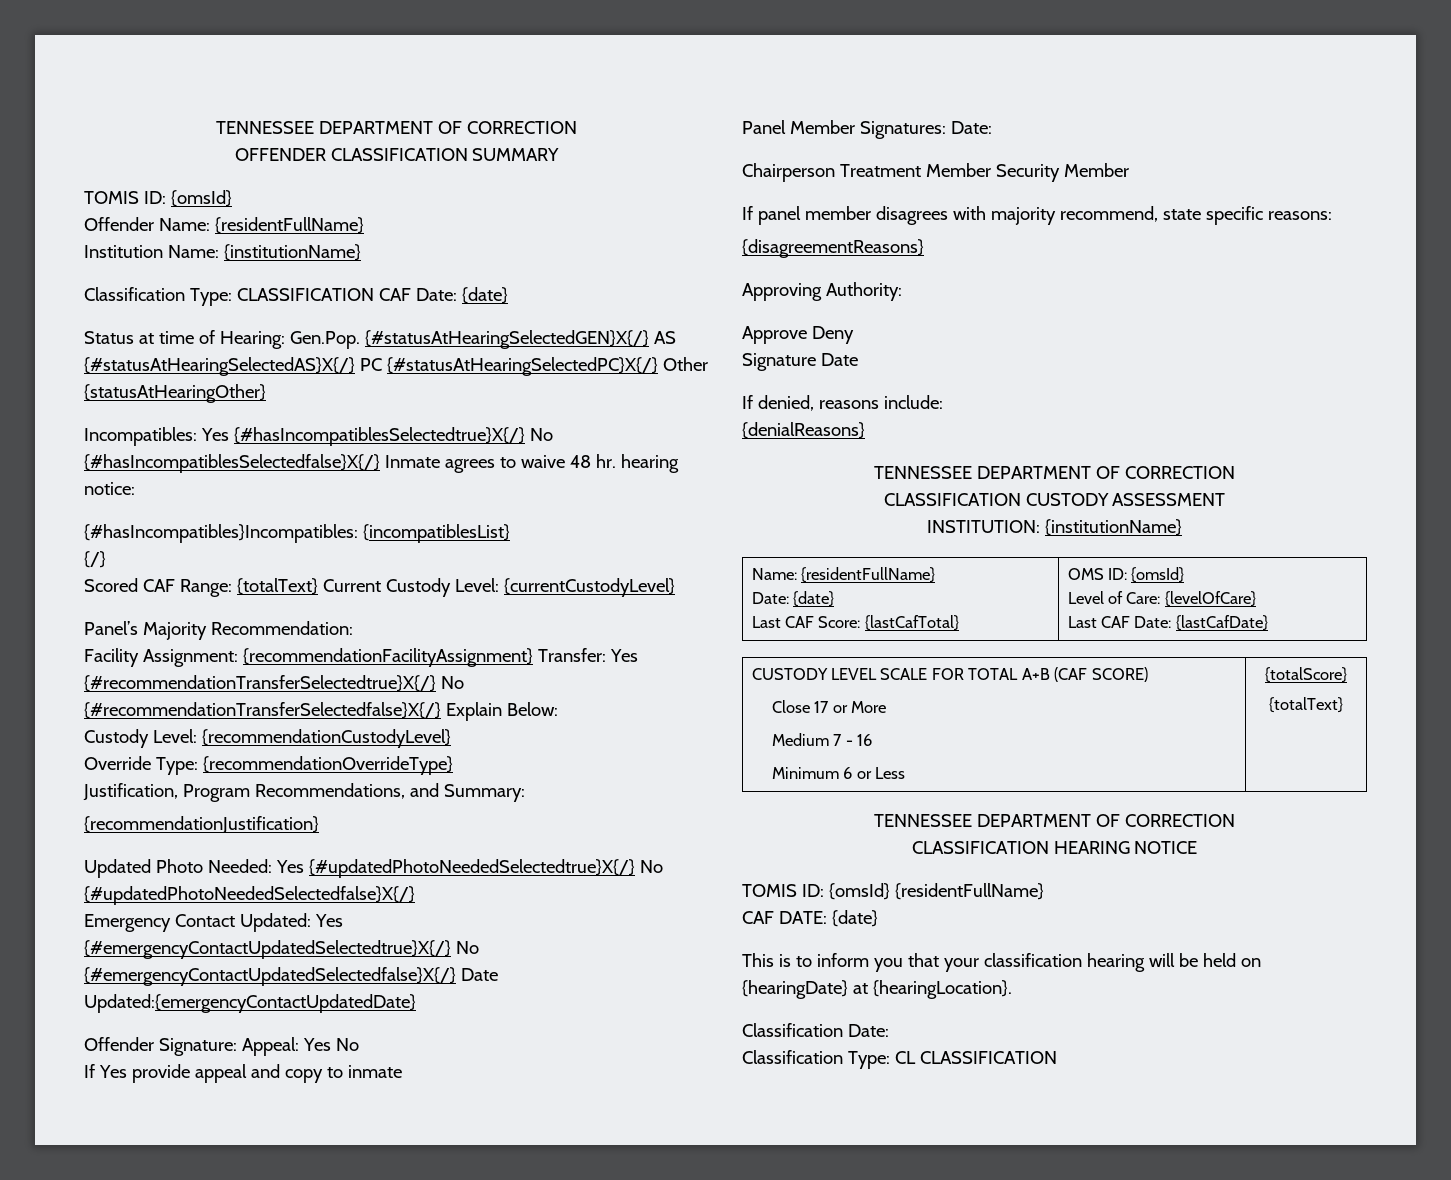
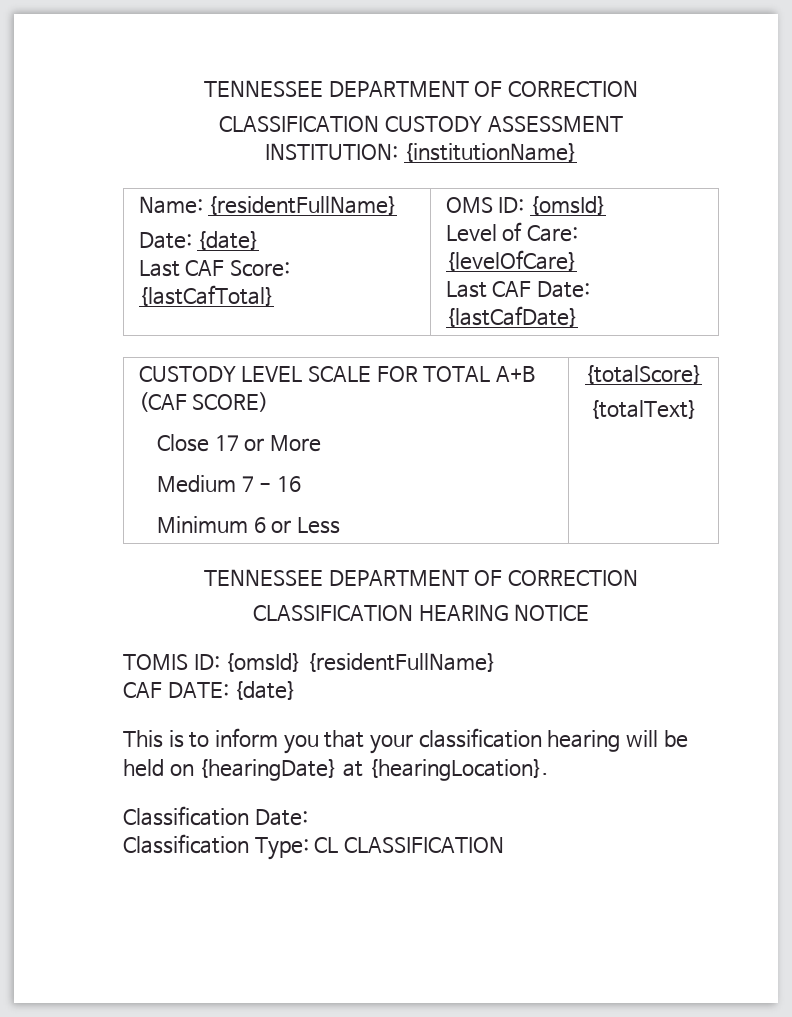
[216,121,577,134] [234,148,560,161] [84,190,232,207] [84,217,364,234] [84,244,361,261] [84,287,508,306] [84,330,676,349] [84,357,708,376] [84,384,266,403] [84,427,553,446] [84,454,679,473] [84,482,135,495] [84,524,510,543] [84,551,106,568] [84,578,675,597] [84,621,353,640] [84,648,638,667] [84,675,464,692] [84,702,558,721] [84,729,451,748] [84,756,453,775] [83,783,525,802] [84,816,319,834] [84,859,663,878] [84,886,415,905] [84,913,343,932] [84,940,479,959] [84,967,498,986] [84,994,416,1013] [84,1037,359,1056] [84,1064,402,1083] [742,120,992,139] [742,163,1129,182] [742,206,1332,225] [742,239,924,258] [742,282,902,301] [742,326,854,344] [742,353,858,371] [742,395,943,411] [742,422,865,439] [874,466,1235,479] TENNESSEE DEPARTMENT OF CORRECTION // OFFENDER CLASSIFICATION SUMMARY // TOMIS ID: {omsId} // Offender Name: {residentFullName} // Institution Name: {institutionName} // Classification Type: CLASSIFICATION CAF Date: {date} // Status at time of Hearing: Gen.Pop. {#statusAtHearingSelectedGEN}X{/} AS {#statusAtHearingSelectedAS}X{/} PC {#statusAtHearingSelectedPC}X{/} Other {statusAtHearingOther} // Incompatibles: Yes {#hasIncompatiblesSelectedtrue}X{/} No {#hasIncompatiblesSelectedfalse}X{/} Inmate agrees to waive 48 hr. hearing notice: // {#hasIncompatibles}Incompatibles: {incompatiblesList} // {/} // Scored CAF Range: {totalText} Current Custody Level: {currentCustodyLevel} // Panel’s Majority Recommendation: // Facility Assignment: {recommendationFacilityAssignment} Transfer: Yes {#recommendationTransferSelectedtrue}X{/} No {#recommendationTransferSelectedfalse}X{/} Explain Below: // Custody Level: {recommendationCustodyLevel} // Override Type: {recommendationOverrideType} // Justification, Program Recommendations, and Summary: // {recommendationJustification} // Updated Photo Needed: Yes {#updatedPhotoNeededSelectedtrue}X{/} No {#updatedPhotoNeededSelectedfalse}X{/} // Emergency Contact Updated: Yes {#emergencyContactUpdatedSelectedtrue}X{/} No {#emergencyContactUpdatedSelectedfalse}X{/} Date Updated:{emergencyContactUpdatedDate} // Offender Signature: Appeal: Yes No // If Yes provide appeal and copy to inmate // Panel Member Signatures: Date: // Chairperson Treatment Member Security Member // If panel member disagrees with majority recommend, state specific reasons: // {disagreementReasons} // Approving Authority: // Approve Deny // Signature Date // If denied, reasons include: // {denialReasons} // TENNESSEE DEPARTMENT OF CORRECTION -> [204,80,638,97] TENNESSEE DEPARTMENT OF CORRECTION

